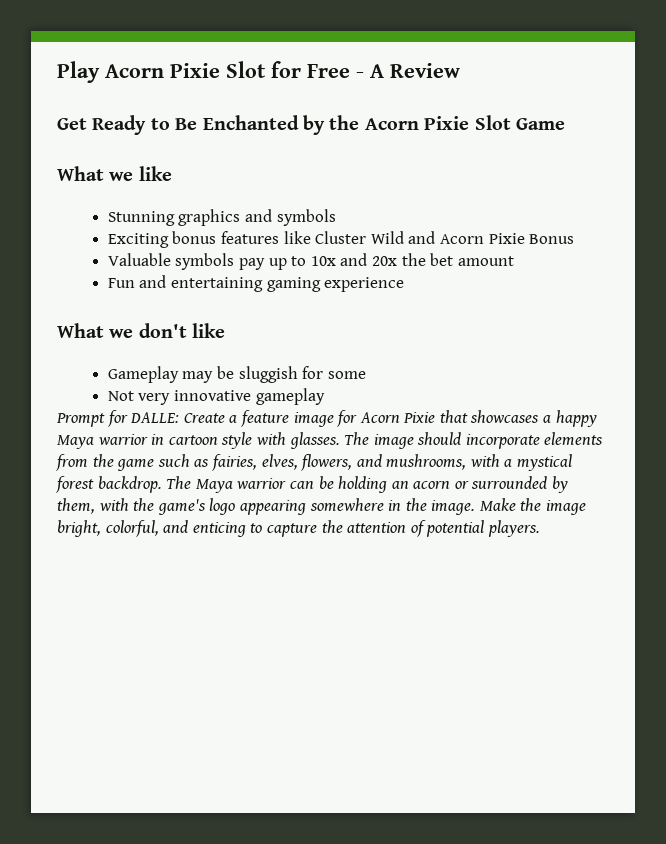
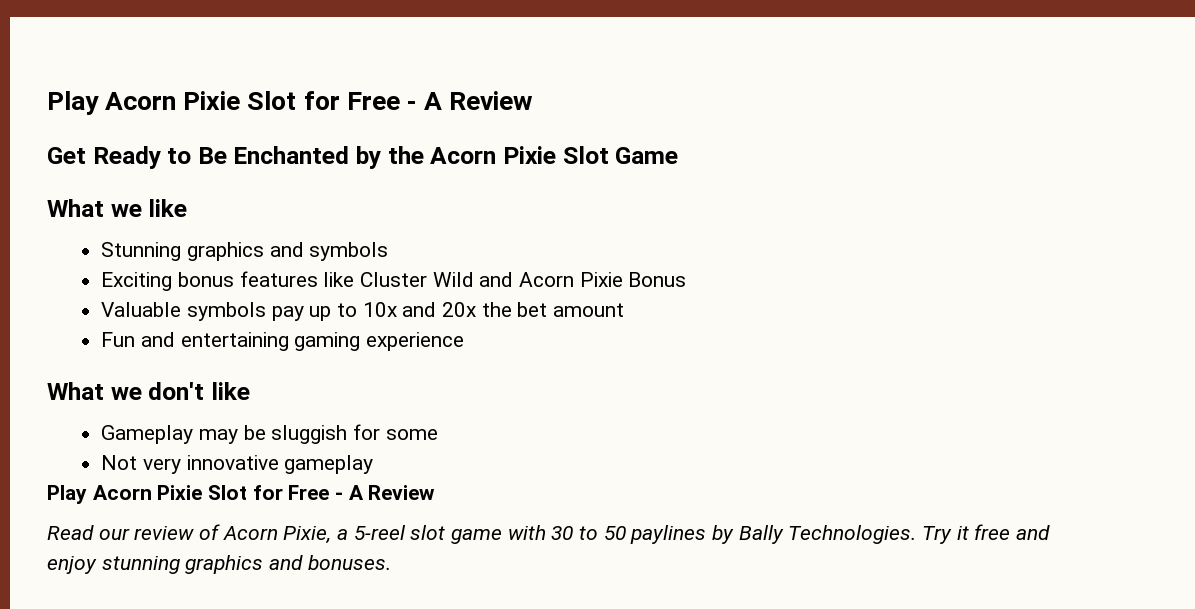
[56,410,597,427] [57,432,604,449] [56,454,573,471] [56,476,569,493] [57,498,587,515] [57,520,540,537] Prompt for DALLE: Create a feature image for Acorn Pixie that showcases a happy Maya warrior in cartoon style with glasses. The image should incorporate elements from the game such as fairies, elves, flowers, and mushrooms, with a mystical forest backdrop. The Maya warrior can be holding an acorn or surrounded by them, with the game's logo appearing somewhere in the image. Make the image bright, colorful, and enticing to capture the attention of potential players. -> [47,485,436,504] [47,524,1051,544] [47,555,391,574] Play Acorn Pixie Slot for Free - A Review // Read our review of Acorn Pixie, a 5-reel slot game with 30 to 50 paylines by Bally Technologies. Try it free and enjoy stunning graphics and bonuses.

